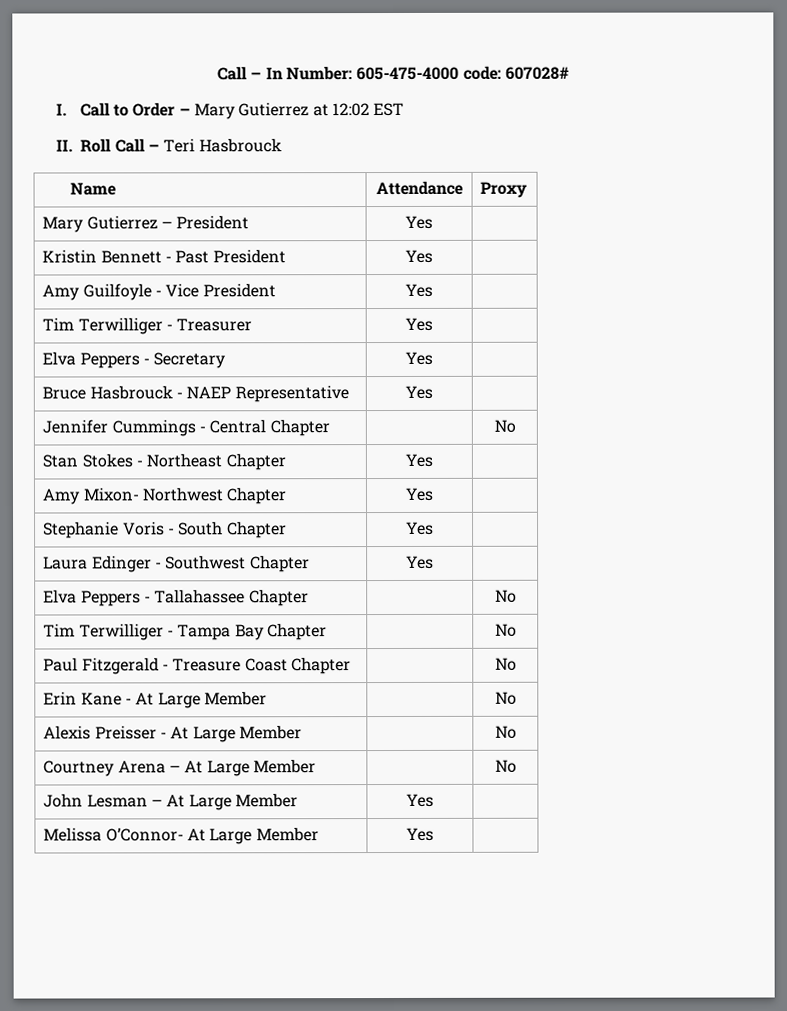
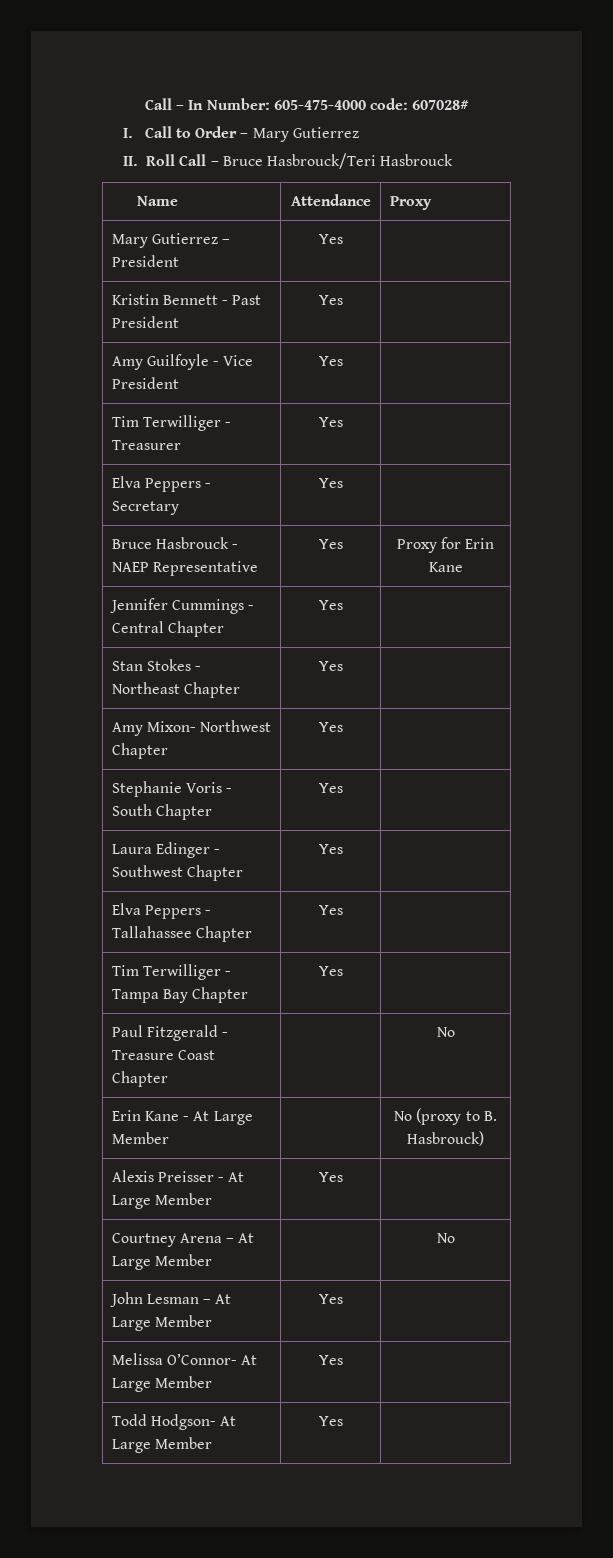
[312,102,405,117] at 12:02 EST -> (359, 132) none
[163,138,196,153] Teri -> [222,153,376,169] Bruce Hasbrouck/Teri
(433, 392) none -> [396,537,495,553] [428,562,463,572] Proxy for Erin Kane
[493,419,516,433] | No -> [318,600,343,610] Yes |
[494,589,517,603] | No -> [318,905,343,915] Yes |
[494,623,517,637] | No -> [318,966,343,976] Yes |
(517, 698) none -> [416,1108,497,1125] [407,1131,484,1146] (proxy to B. Hasbrouck)
[494,725,517,739] | No -> [318,1172,343,1182] Yes |
(434, 834) none -> [111,1414,237,1430] [111,1437,212,1453] [318,1416,343,1426] // Todd Hodgson- At Large Member | Yes |

